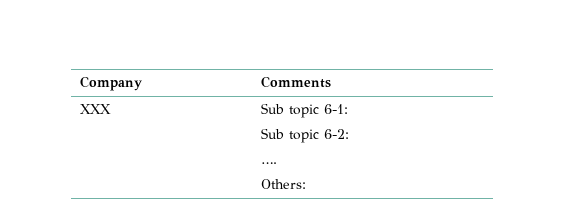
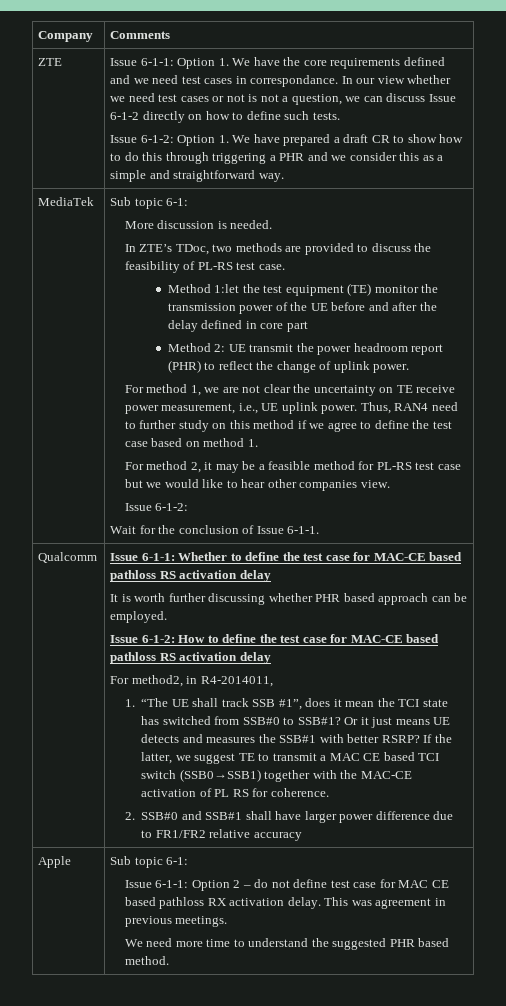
[79,104,111,114] [260,103,348,118] [260,128,349,143] [260,162,277,164] [260,179,306,189] XXX | Sub topic 6-1: // Sub topic 6-2: // …. // Others: -> [38,58,63,66] [110,57,445,69] [110,75,452,87] [110,93,456,105] [110,111,340,123] [110,134,464,146] [110,152,444,164] [110,170,284,182] [38,197,95,206] [110,197,189,209] [124,220,273,229] [124,243,432,255] [124,261,285,273] [167,283,439,296] [167,302,437,314] [167,320,308,332] [167,343,444,355] [167,360,410,373] [124,384,456,396] [124,402,458,414] [124,420,452,432] [124,438,258,447] [124,461,461,473] [124,479,390,491] [124,503,189,511] [110,525,320,534] [38,552,98,563] [110,552,463,561] [110,570,271,582] [110,593,468,605] [110,611,168,623] [110,634,440,643] [110,652,271,664] [110,675,273,687] [124,698,448,710] [141,716,451,728] [141,734,452,743] [141,752,440,764] [141,769,412,782] [141,788,329,797] [124,811,454,823] [141,829,302,841] [38,856,72,868] [110,856,189,868] [124,879,449,891] [124,897,446,909] [124,916,228,927] [124,938,450,950] [124,956,169,965] ZTE | Issue 6-1-1: Option 1. We have the core requirements defined and we need test cases in correspondance. In our view whether we need test cases or not is not a question, we can discuss Issue 6-1-2 directly on how to define such tests. // Issue 6-1-2: Option 1. We have prepared a draft CR to show how to do this through triggering a PHR and we consider this as a simple and straightforward way. // MediaTek | Sub topic 6-1: // More discussion is needed. // In ZTE’s TDoc, two methods are provided to discuss the feasibility of PL-RS test case. // Method 1:let the test equipment (TE) monitor the transmission power of the UE before and after the delay defined in core part // Method 2: UE transmit the power headroom report (PHR) to reflect the change of uplink power. // For method 1, we are not clear the uncertainty on TE receive power measurement, i.e., UE uplink power. Thus, RAN4 need to further study on this method if we agree to define the test case based on method 1. // For method 2, it may be a feasible method for PL-RS test case but we would like to hear other companies view. // Issue 6-1-2: // Wait for the conclusion of Issue 6-1-1. // Qualcomm | Issue 6-1-1: Whether to define the test case for MAC-CE based pathloss RS activation delay // It is worth further discussing whether PHR based approach can be employed. // Issue 6-1-2: How to define the test case for MAC-CE based pathloss RS activation delay // For method2, in R4-2014011, // 1. “The UE shall track SSB #1”, does it mean the TCI state has switched from SSB#0 to SSB#1? Or it just means UE detects and measures the SSB#1 with better RSRP? If the latter, we suggest TE to transmit a MAC CE based TCI switch (SSB0→SSB1) together with the MAC-CE activation of PL RS for coherence. // 2. SSB#0 and SSB#1 shall have larger power difference due to FR1/FR2 relative accuracy // Apple | Sub topic 6-1: // Issue 6-1-1: Option 2 – do not define test case for MAC CE based pathloss RX activation delay. This was agreement in previous meetings. // We need more time to understand the suggested PHR based method.

